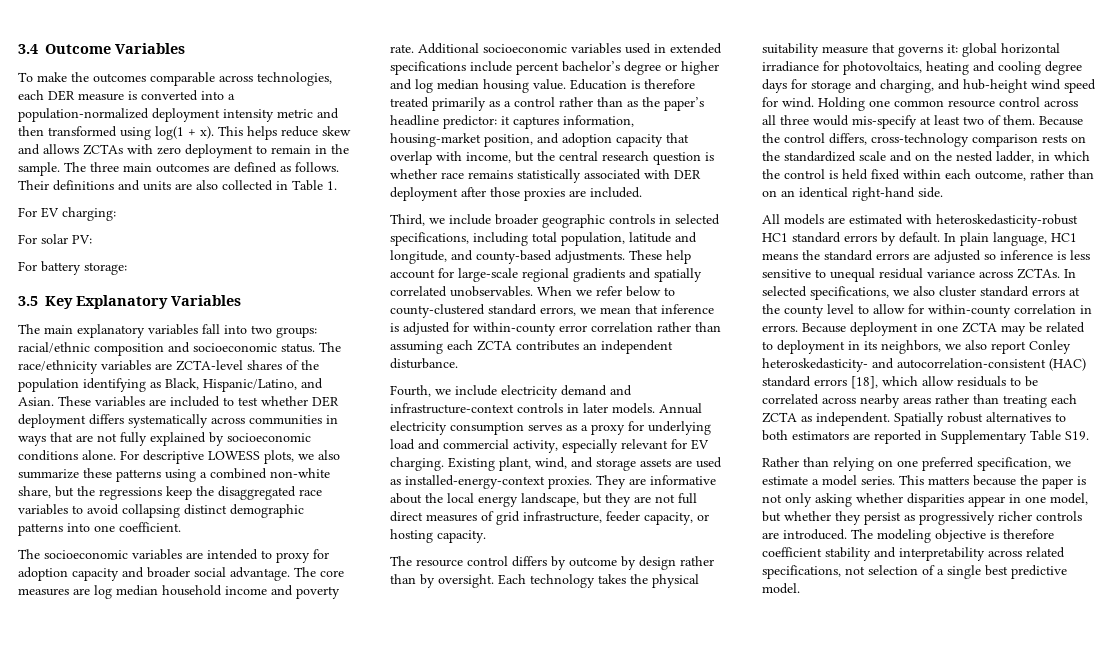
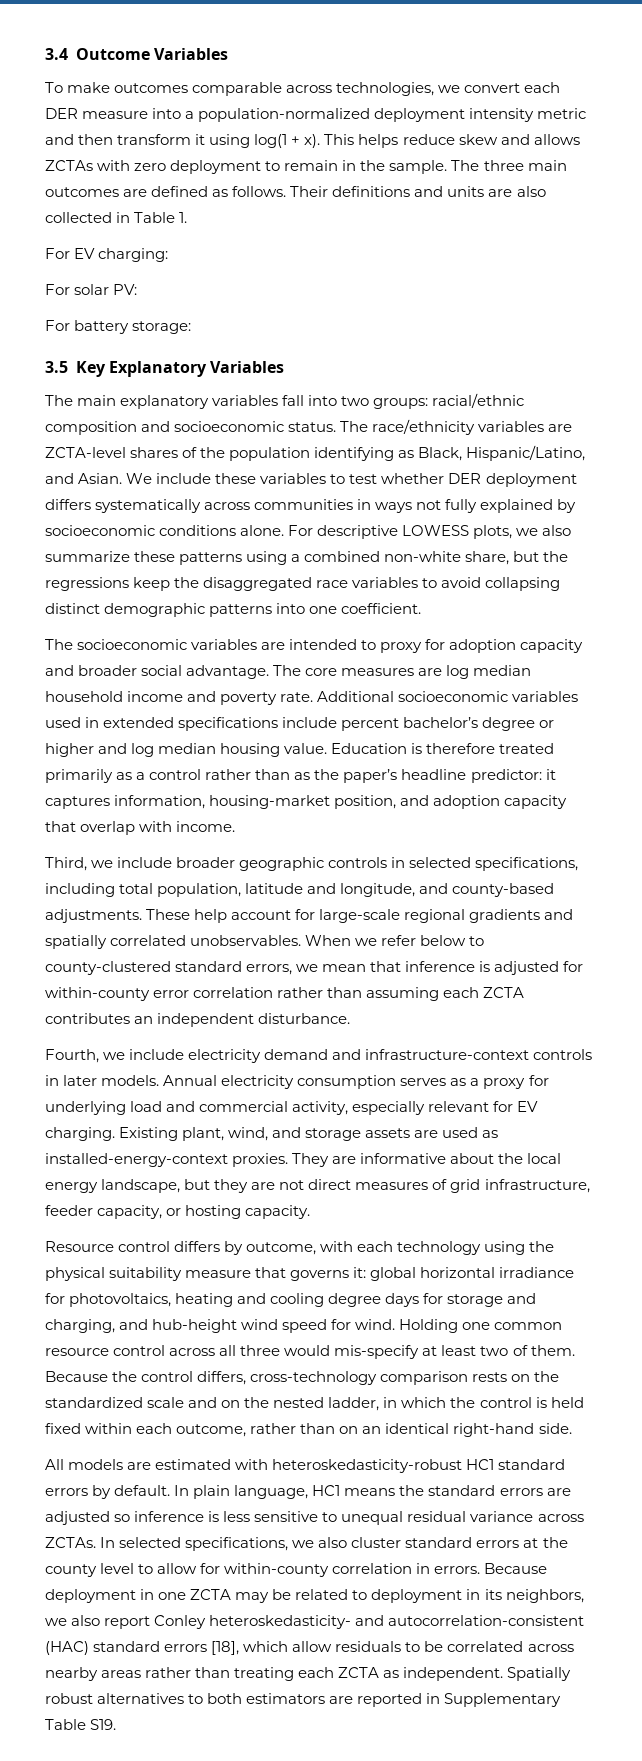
[71,72,89,82] the -> (111, 87) none
(332, 79) none -> [438,83,521,93] we convert
[128,90,198,101] is converted -> (149, 115) none
[48,126,117,137] transformed -> [117,134,206,145] transform it
[58,396,220,407] These variables are included -> [126,473,327,484] We include these variables
[50,432,93,442] that are -> (413, 507) none
[466,151,714,165] [390,169,701,183] [390,187,642,201] income, but the central research question is whether race remains statistically associated with DER deployment after those proxies are included. -> [176,821,236,832] income.
[678,493,697,504] full -> (305, 1185) none
[390,556,463,567] The resource -> [45,1241,114,1252] Resource
[569,556,714,570] [390,574,626,588] outcome by design rather than by oversight. Each technology takes -> [246,1241,526,1255] outcome, with each technology using
[762,457,1071,471] [762,475,1086,489] [762,493,1088,507] [762,511,1082,525] [762,529,1054,543] [762,547,1065,561] [762,565,1067,579] [762,583,800,594] // Rather than relying on one preferred specification, we estimate a model series. This matters because the paper is not only asking whether disparities appear in one model, but whether they persist as progressively richer controls are introduced. The modeling objective is therefore coefficient stability and interpretability across related specifications, not selection of a single best predictive model. -> (117, 1724) none

